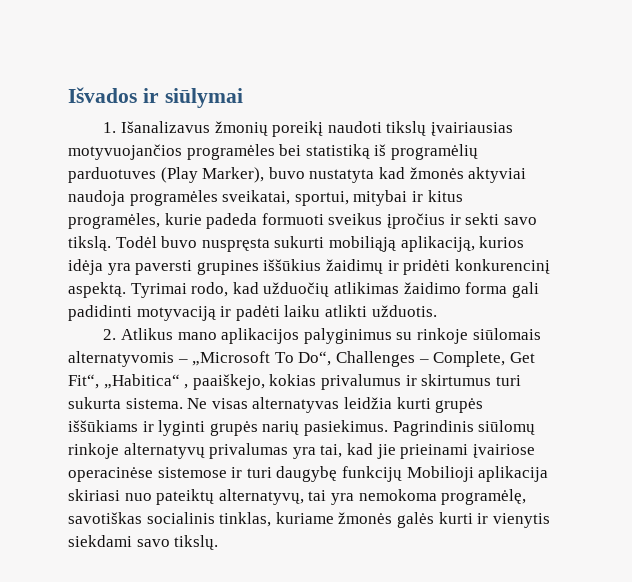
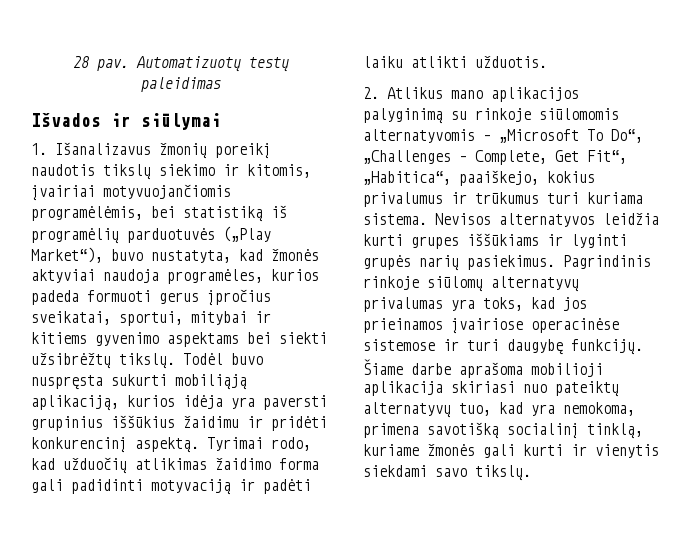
(68, 95) none -> [73,56,289,72] [141,77,221,92] 28 pav. Automatizuotų testų paleidimas //
[327,121,513,136] [68,144,478,160] [68,167,527,183] [68,190,463,206] [68,213,537,229] [68,236,111,251] naudoti tikslų įvairiausias motyvuojančios programėles bei statistiką iš programėlių parduotuves (Play Marker), buvo nustatyta kad žmonės aktyviai naudoja programėles sveikatai, sportui, mitybai ir kitus programėles, kurie padeda formuoti sveikus įpročius ir sekti savo tikslą. -> [31,164,311,180] [31,184,231,201] [31,205,287,222] [31,226,271,244] [31,247,319,263] [31,269,319,284] [31,289,271,306] [31,311,271,326] [31,332,327,347] [31,353,175,369] naudotis tikslų siekimo ir kitomis, įvairiai motyvuojančiomis programėlėmis, bei statistiką iš programėlių parduotuvės („Play Market“), buvo nustatyta, kad žmonės aktyviai naudoja programėles, kurios padeda formuoti gerus įpročius sveikatai, sportui, mitybai ir kitiems gyvenimo aspektams bei siekti užsibrėžtų tikslų.
[196,259,383,275] grupines iššūkius žaidimų -> [31,415,239,431] grupinius iššūkius žaidimu
[303,328,392,344] palyginimus -> [363,108,443,124] palyginimą
[472,328,541,340] siūlomais -> [539,108,619,120] siūlomomis
[335,351,415,367] Challenges -> [363,150,451,164] „Challenges
[103,374,521,390] [68,397,340,413] „Habitica“ , paaiškejo, kokias privalumus ir skirtumus turi sukurta sistema. Ne visas alternatyvas -> [363,170,595,186] [363,192,643,207] [363,213,595,227] „Habitica“, paaiškejo, kokius privalumus ir trūkumus turi kuriama sistema. Nevisos alternatyvos
[435,398,484,413] grupės -> [411,236,459,249] grupes
[478,420,536,435] [68,443,119,459] siūlomų rinkoje -> [363,276,483,292] rinkoje siūlomų
[320,443,469,459] tai, kad jie prieinami -> [483,297,587,311] [363,318,443,333] toks, kad jos prieinamos
[341,466,549,482] [68,489,527,505] [68,512,272,527] funkcijų Mobilioji aplikacija skiriasi nuo pateiktų alternatyvų, tai yra nemokoma programėlę, savotiškas socialinis tinklas, -> [571,339,643,355] [363,359,603,378] [363,381,619,397] [363,402,635,418] [363,422,643,439] funkcijų. Šiame darbe aprašoma mobilioji aplikacija skiriasi nuo pateiktų alternatyvų tuo, kad yra nemokoma, primena savotišką socialinį tinklą,
[396,512,434,528] galės -> [483,444,515,458] gali

